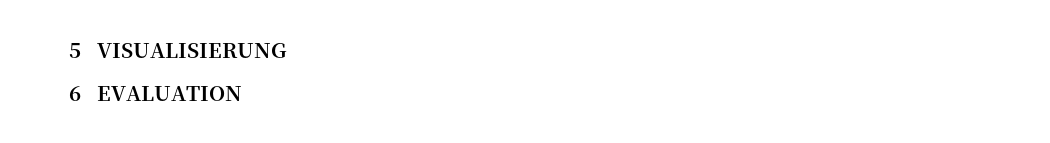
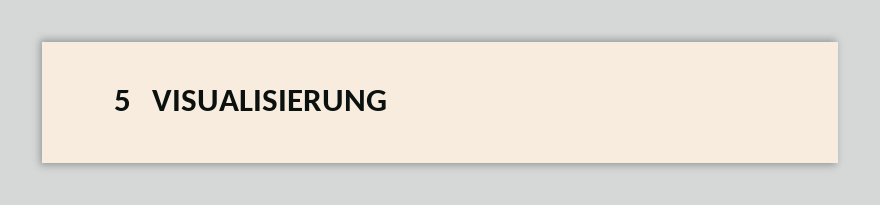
[69,86,243,101] // 6 EVALUATION -> (387, 100) none

